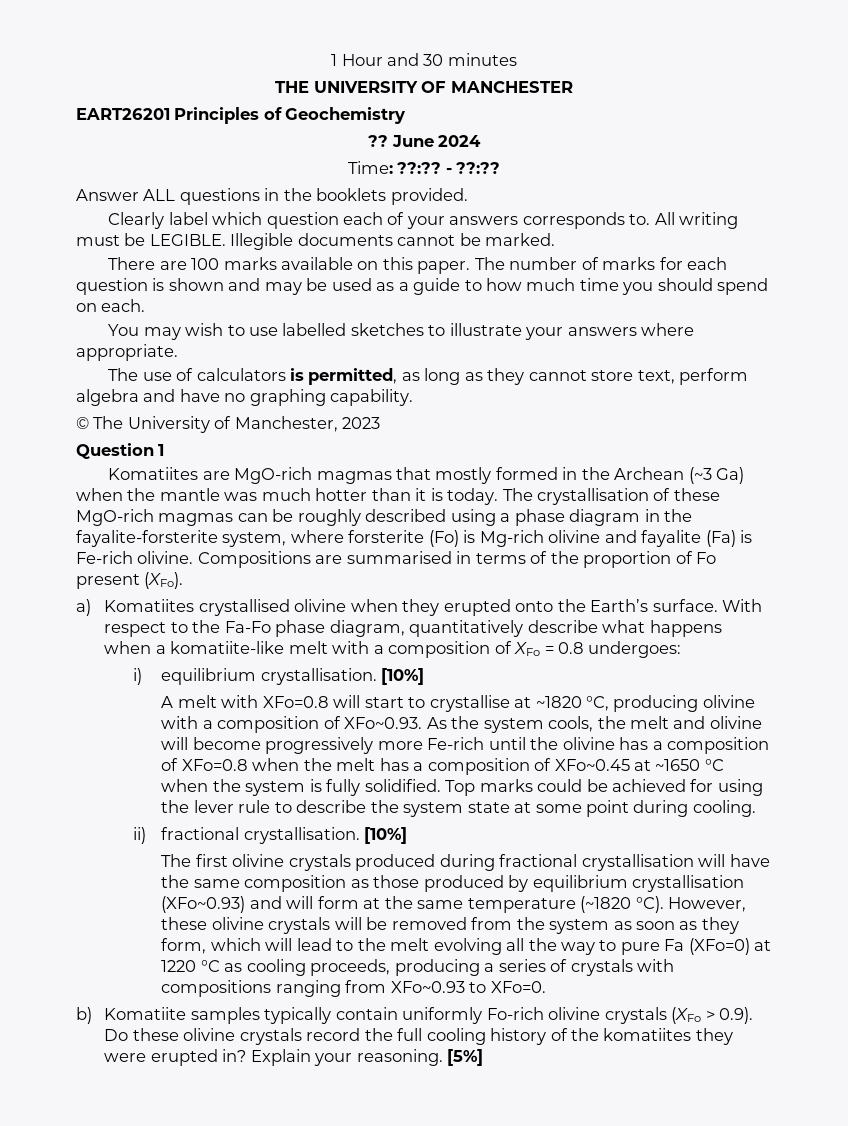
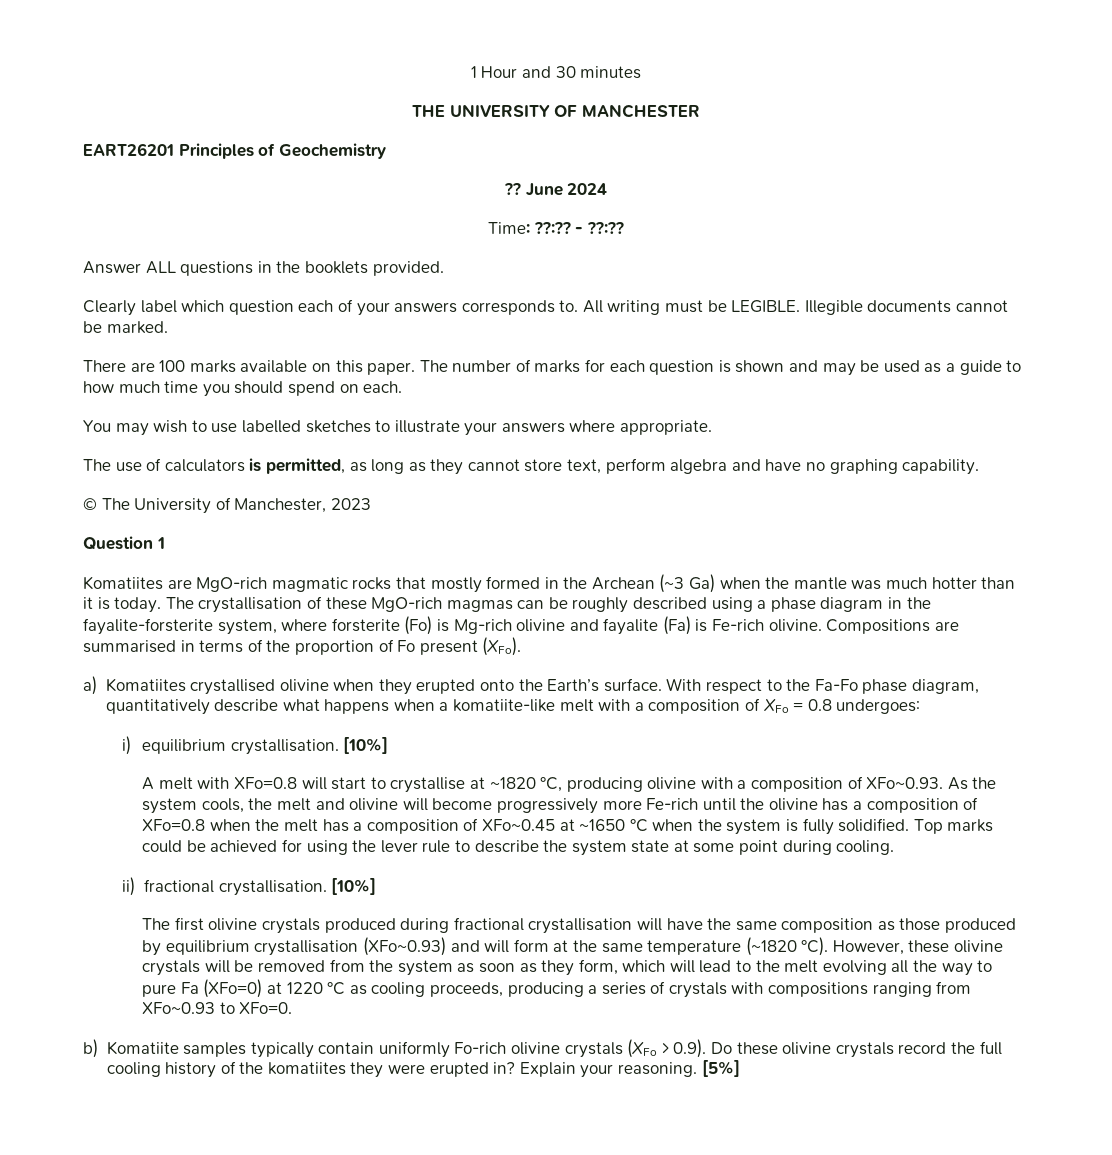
[316,471,392,484] magmas -> [271,577,392,592] magmatic rocks

